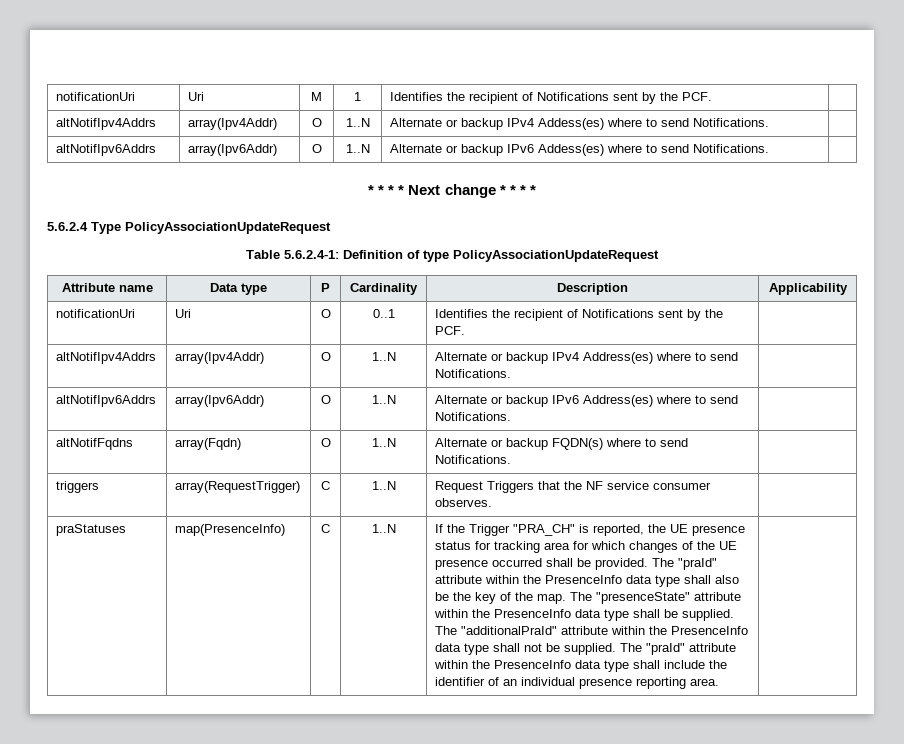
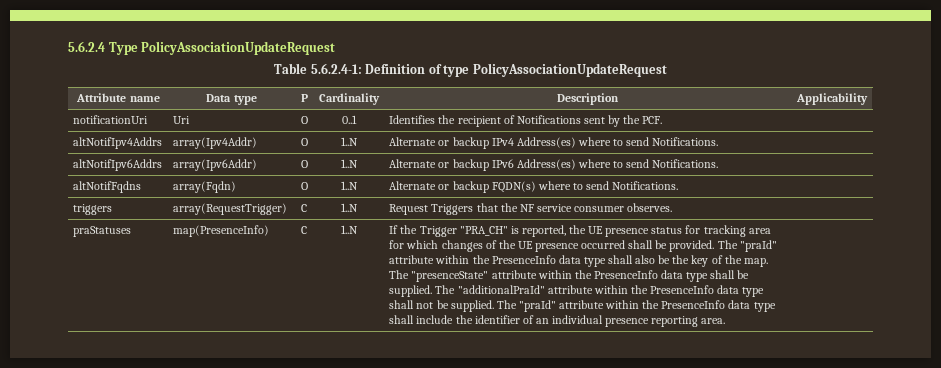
[56,92,136,101] [188,92,205,101] [311,92,322,101] [354,92,361,101] [390,92,713,104] [56,118,157,130] [188,118,278,130] [311,118,322,127] [345,118,370,127] [390,118,770,130] [56,144,157,156] [188,144,278,156] [311,144,322,153] [345,144,370,153] [390,144,770,156] [368,184,536,198] notificationUri | Uri | M | 1 | Identifies the recipient of Notifications sent by the PCF. | // altNotifIpv4Addrs | array(Ipv4Addr) | O | 1..N | Alternate or backup IPv4 Addess(es) where to send Notifications. | // altNotifIpv6Addrs | array(Ipv6Addr) | O | 1..N | Alternate or backup IPv6 Addess(es) where to send Notifications. | // * * * * Next change * * * * // -> (68, 46) none

